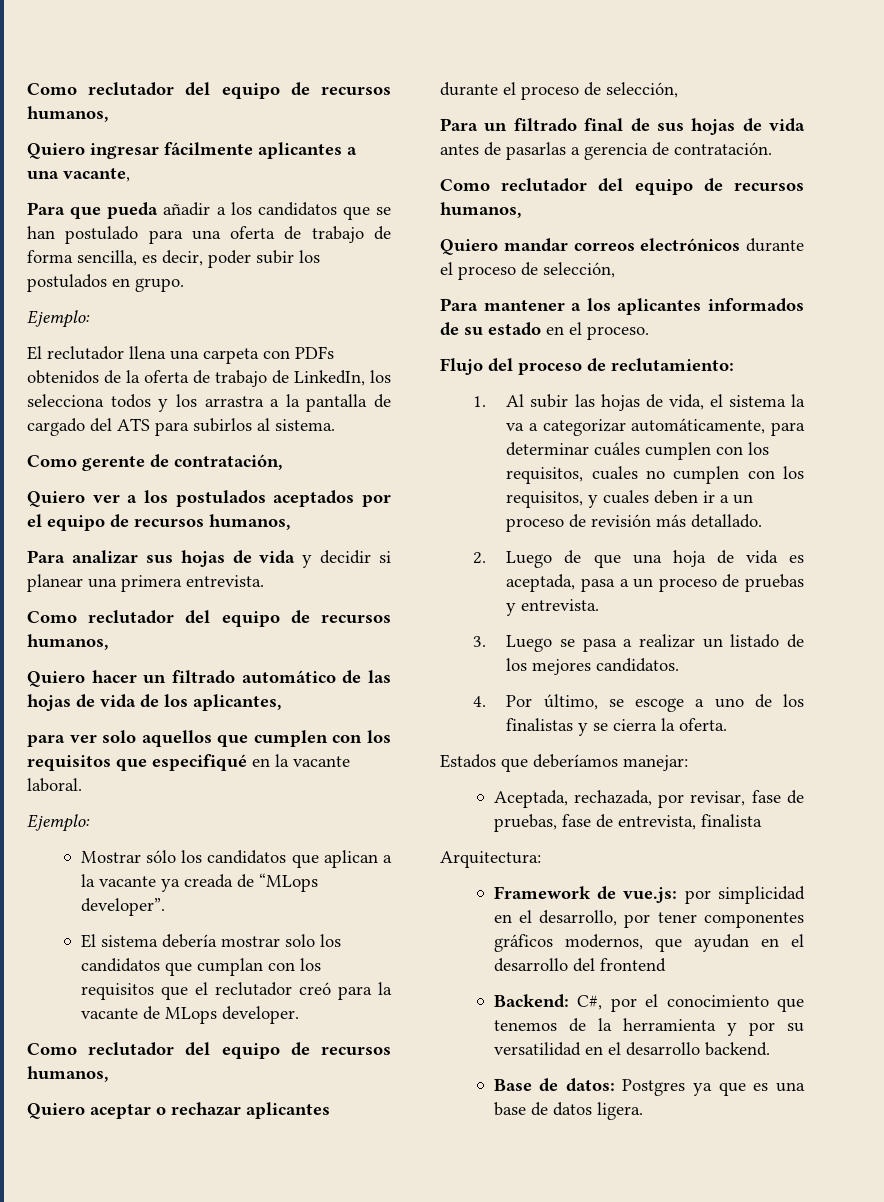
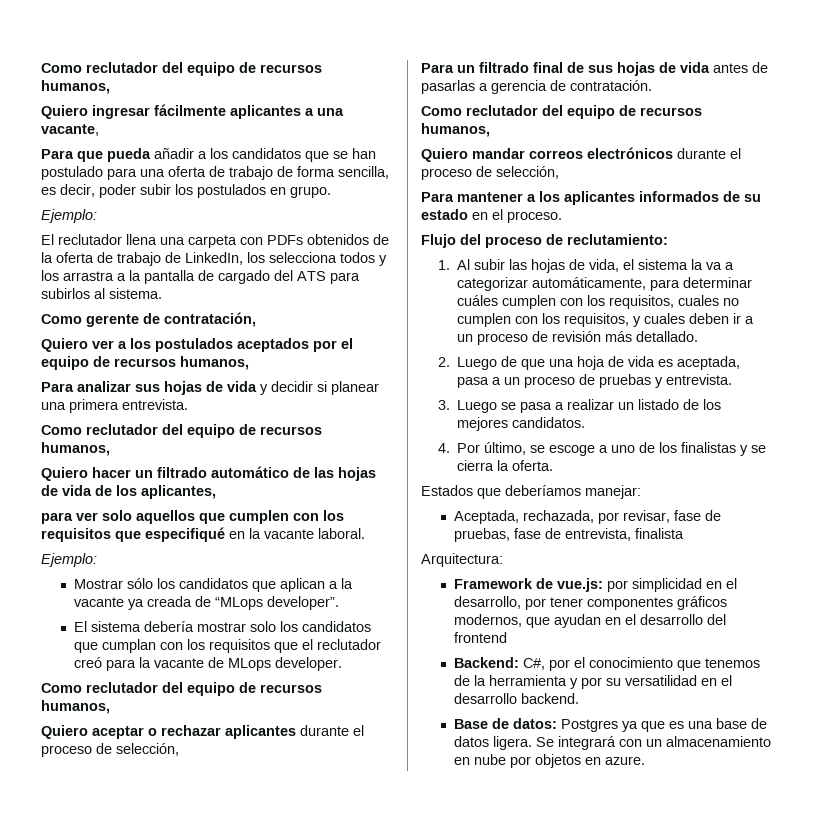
(643, 1111) none -> [535,736,771,750] [453,754,645,768] Se integrará con un almacenamiento en nube por objetos en azure.

